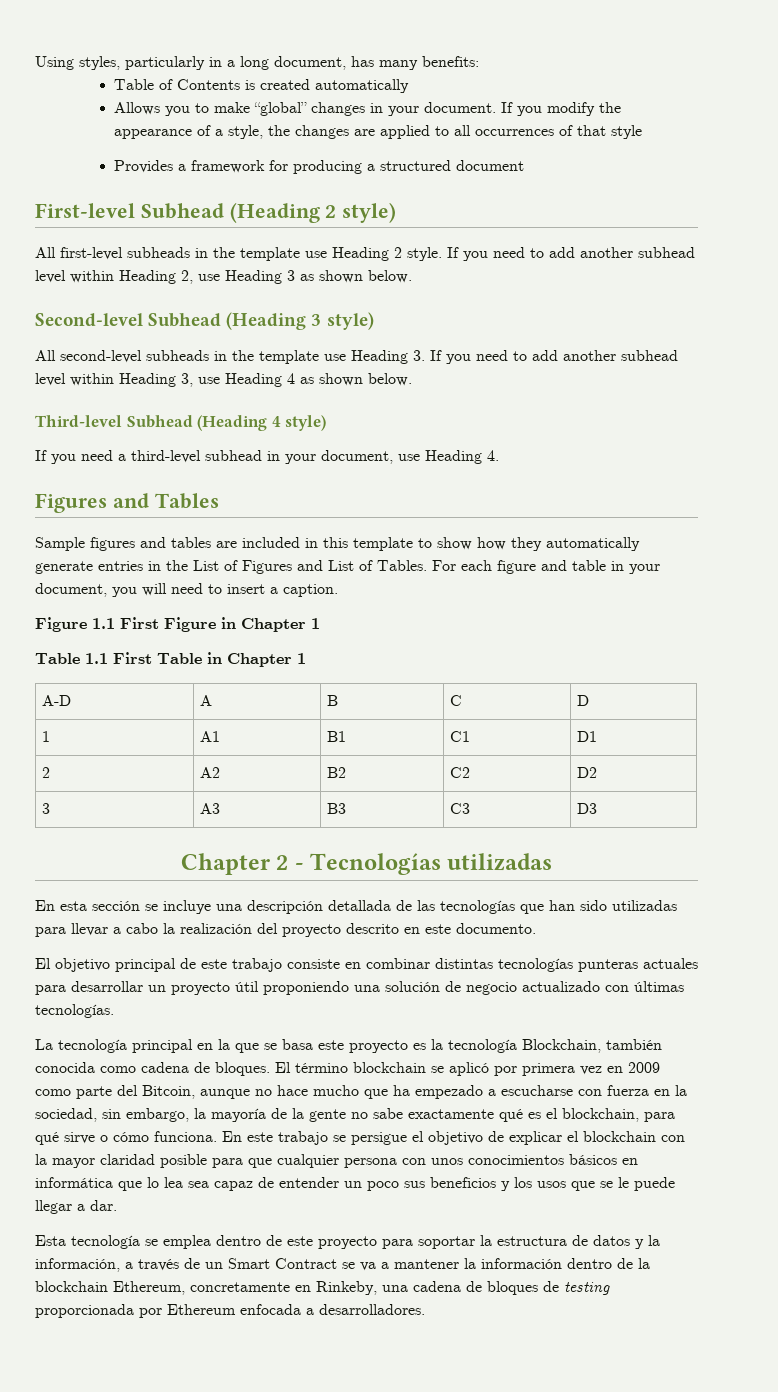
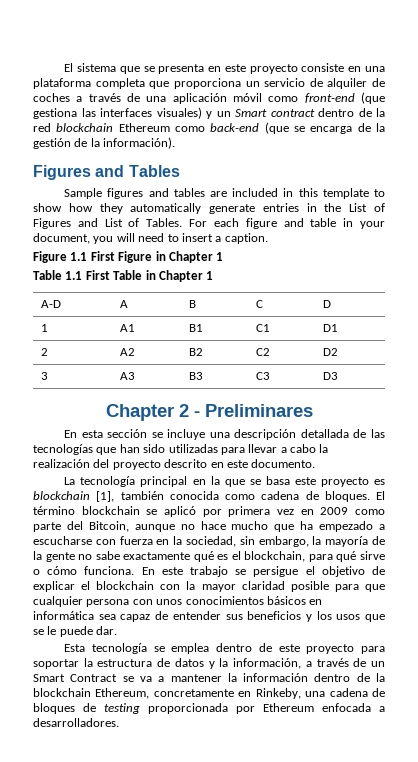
[35,56,479,70] [114,79,410,93] [114,102,622,116] [114,125,643,139] [114,160,525,174] [35,202,397,223] [35,247,695,261] [35,270,412,284] [35,312,374,330] [35,350,678,364] [35,373,412,387] [35,415,327,431] [35,450,499,464] Using styles, particularly in a long document, has many benefits: // Table of Contents is created automatically // Allows you to make “global” changes in your document. If you modify the appearance of a style, the changes are applied to all occurrences of that style // Provides a framework for producing a structured document // First-level Subhead (Heading 2 style) // All first-level subheads in the template use Heading 2 style. If you need to add another subhead level within Heading 2, use Heading 3 as shown below. // Second-level Subhead (Heading 3 style) // All second-level subheads in the template use Heading 3. If you need to add another subhead level within Heading 3, use Heading 4 as shown below. // Third-level Subhead (Heading 4 style) // If you need a third-level subhead in your document, use Heading 4. -> [64,63,386,74] [33,78,385,89] [33,92,385,104] [33,107,385,119] [33,122,385,134] [33,137,176,149] El sistema que se presenta en este proyecto consiste en una plataforma completa que proporciona un servicio de alquiler de coches a través de una aplicación móvil como front-end (que gestiona las interfaces visuales) y un Smart contract dentro de la red blockchain Ethereum como back-end (que se encarga de la gestión de la información).
[309,853,553,875] Tecnologías utilizadas -> [204,404,313,417] Preliminares
[35,958,698,972] [35,981,684,995] [35,1004,114,1018] // El objetivo principal de este trabajo consiste en combinar distintas tecnologías punteras actuales para desarrollar un proyecto útil proponiendo una solución de negocio actualizado con últimas tecnologías. -> (316, 463) none
[431,1039,601,1053] la tecnología Blockchain, -> [33,491,115,502] blockchain [1],
[118,1177,183,1191] que lo lea -> (94, 615) none
[344,1181,399,1191] un poco -> (221, 615) none
[35,1200,85,1214] llegar a -> (93, 631) none

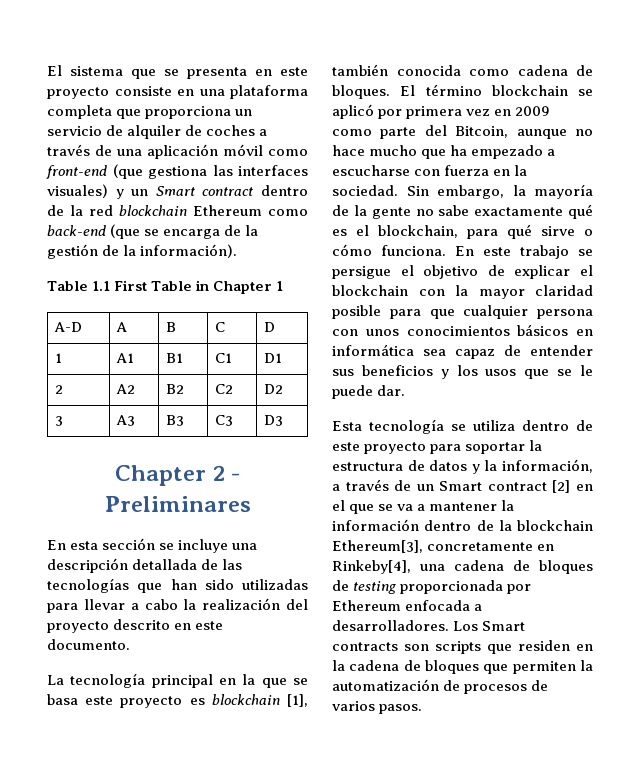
[33,165,180,180] [64,188,385,199] [33,203,385,214] [33,218,385,229] [33,233,268,244] [33,251,224,263] // Figures and Tables // Sample figures and tables are included in this template to show how they automatically generate entries in the List of Figures and List of Tables. For each figure and table in your document, you will need to insert a caption. // Figure 1.1 First Figure in Chapter 1 -> (238, 251) none
[186,536,255,547] sociedad, sin -> [332,185,429,196] sociedad. Sin
[171,643,210,654] emplea -> [473,420,515,431] utiliza
[70,674,118,682] Contract -> [487,480,593,493] [332,500,375,514] contract [2] en el que
[95,688,150,699] Ethereum, -> [332,540,423,553] Ethereum[3],
[255,688,301,699] Rinkeby, -> [332,560,411,574] Rinkeby[4],
(119, 722) none -> [453,621,526,631] [332,640,593,654] [332,660,593,674] [332,679,549,694] [332,701,423,714] Los Smart contracts son scripts que residen en la cadena de bloques que permiten la automatización de procesos de varios pasos.

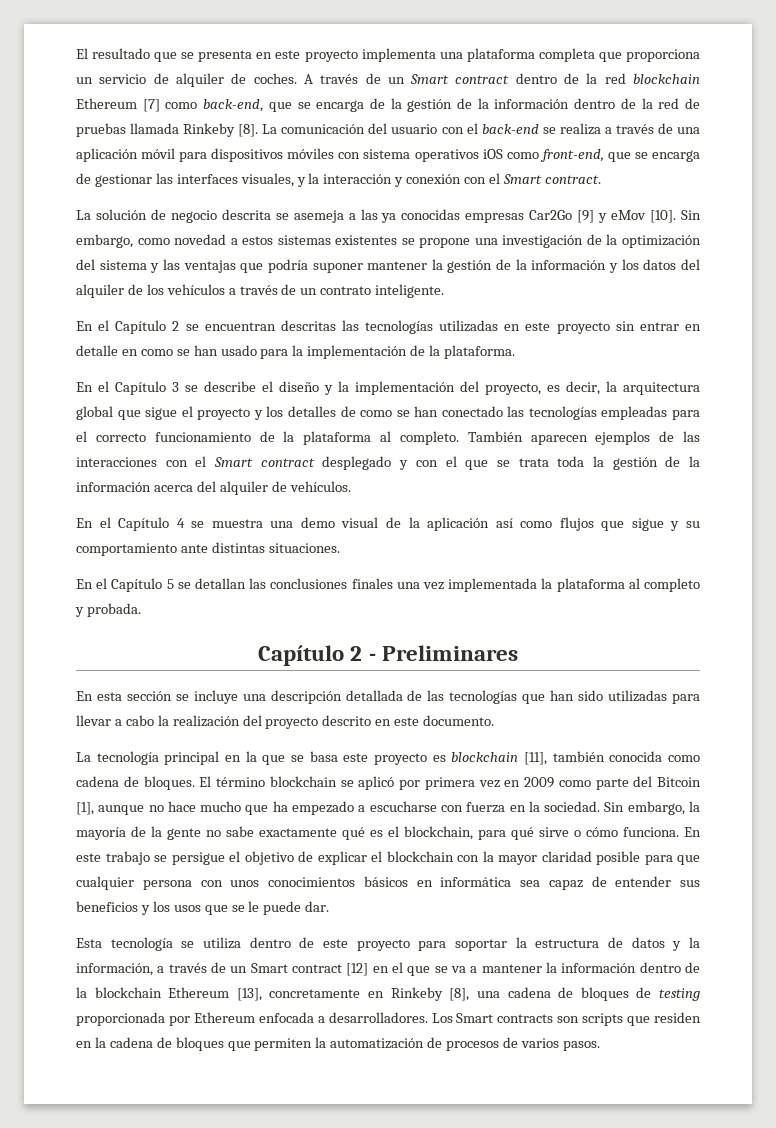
[47,65,123,76] El sistema -> [76,48,151,59] El resultado
[114,86,194,96] consiste en -> [361,48,436,62] implementa
[206,125,268,136] [47,144,308,159] [46,164,308,179] [47,184,124,199] coches a través de una aplicación móvil como front-end (que gestiona las interfaces visuales) y -> [253,73,381,84] coches. A través de
[268,209,308,216] [47,224,141,239] como back-end (que -> [142,99,292,112] [7] como back-end, que
[140,244,238,258] [47,280,284,294] [53,322,82,332] [115,322,127,332] [165,322,176,332] [214,322,225,332] [263,322,275,332] [54,353,62,363] [115,353,134,363] [165,353,183,363] [214,353,232,363] [263,353,282,363] [54,385,63,394] [115,384,135,394] [165,384,184,394] [214,384,233,394] [263,384,283,394] [54,416,63,426] [115,415,135,426] [165,415,184,426] [214,415,233,426] [263,415,283,426] [115,465,207,486] información). // Table 1.1 First Table in Chapter 1 // A-D | A | B | C | D // 1 | A1 | B1 | C1 | D1 // 2 | A2 | B2 | C2 | D2 // 3 | A3 | B3 | C3 | D3 // Chapter -> [494,98,700,109] [76,123,700,137] [76,148,701,162] [76,173,601,187] [76,209,702,223] [76,234,702,248] [76,259,700,273] [76,284,445,298] [76,320,701,334] [76,345,516,359] [76,381,700,395] [76,406,700,420] [76,431,700,445] [76,456,700,470] [76,481,351,495] [76,517,700,531] [76,542,340,556] [76,578,700,592] [75,603,141,617] [258,645,345,666] información dentro de la red de pruebas llamada Rinkeby [8]. La comunicación del usuario con el back-end se realiza a través de una aplicación móvil para dispositivos móviles con sistema operativos iOS como front-end, que se encarga de gestionar las interfaces visuales, y la interacción y conexión con el Smart contract. // La solución de negocio descrita se asemeja a las ya conocidas empresas Car2Go [9] y eMov [10]. Sin embargo, como novedad a estos sistemas existentes se propone una investigación de la optimización del sistema y las ventajas que podría suponer mantener la gestión de la información y los datos del alquiler de los vehículos a través de un contrato inteligente. // En el Capítulo 2 se encuentran descritas las tecnologías utilizadas en este proyecto sin entrar en detalle en como se han usado para la implementación de la plataforma. // En el Capítulo 3 se describe el diseño y la implementación del proyecto, es decir, la arquitectura global que sigue el proyecto y los detalles de como se han conectado las tecnologías empleadas para el correcto funcionamiento de la plataforma al completo. También aparecen ejemplos de las interacciones con el Smart contract desplegado y con el que se trata toda la gestión de la información acerca del alquiler de vehículos. // En el Capítulo 4 se muestra una demo visual de la aplicación así como flujos que sigue y su comportamiento ante distintas situaciones. // En el Capítulo 5 se detallan las conclusiones finales una vez implementada la plataforma al completo y probada. // Capítulo
[287,694,308,707] [1], -> [524,752,547,765] [11],
[455,126,509,138] Bitcoin, -> [657,777,701,787] [76,802,94,815] Bitcoin [1],
[552,480,571,493] [2] -> [346,963,369,976] [12]
[332,540,555,553] [332,560,411,574] Ethereum[3], concretamente en Rinkeby[4], -> [168,987,470,1001] Ethereum [13], concretamente en Rinkeby [8],

